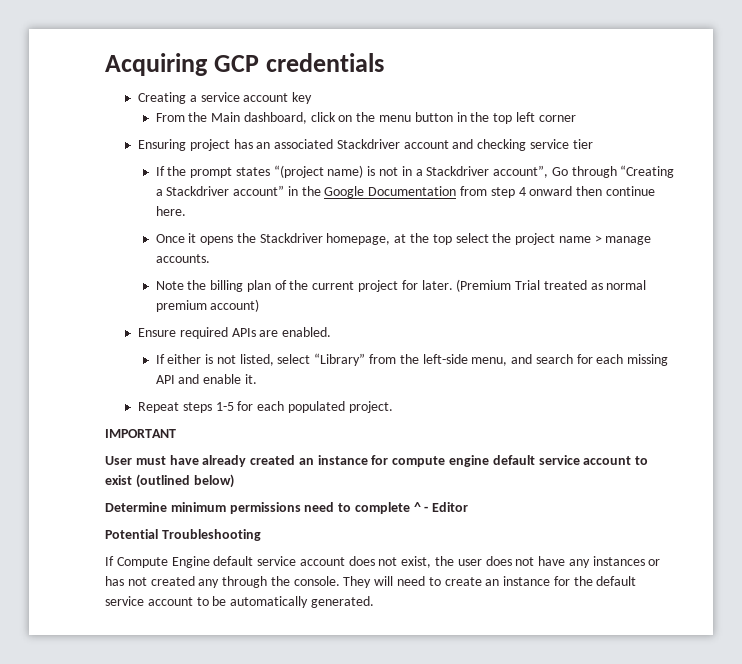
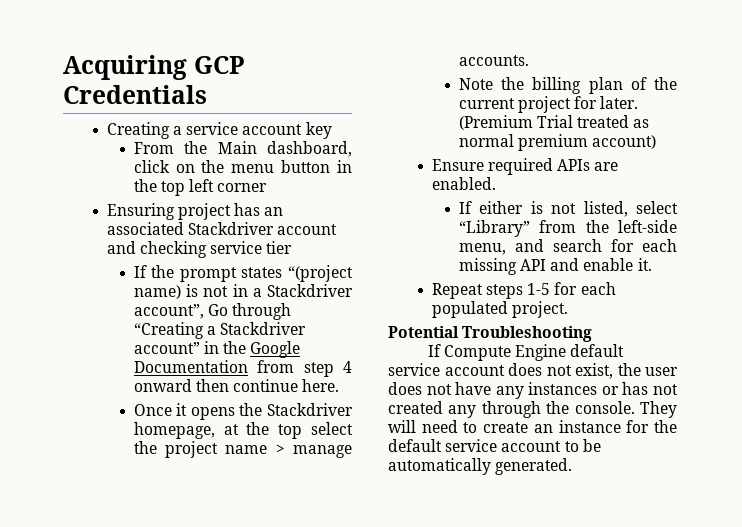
[265,53,384,72] credentials -> [63,85,207,104] Credentials
[105,429,176,438] [105,455,649,467] [105,474,234,488] [105,502,469,514] // IMPORTANT // User must have already created an instance for compute engine default service account to exist (outlined below) // Determine minimum permissions need to complete ^ - Editor -> (569, 309) none

